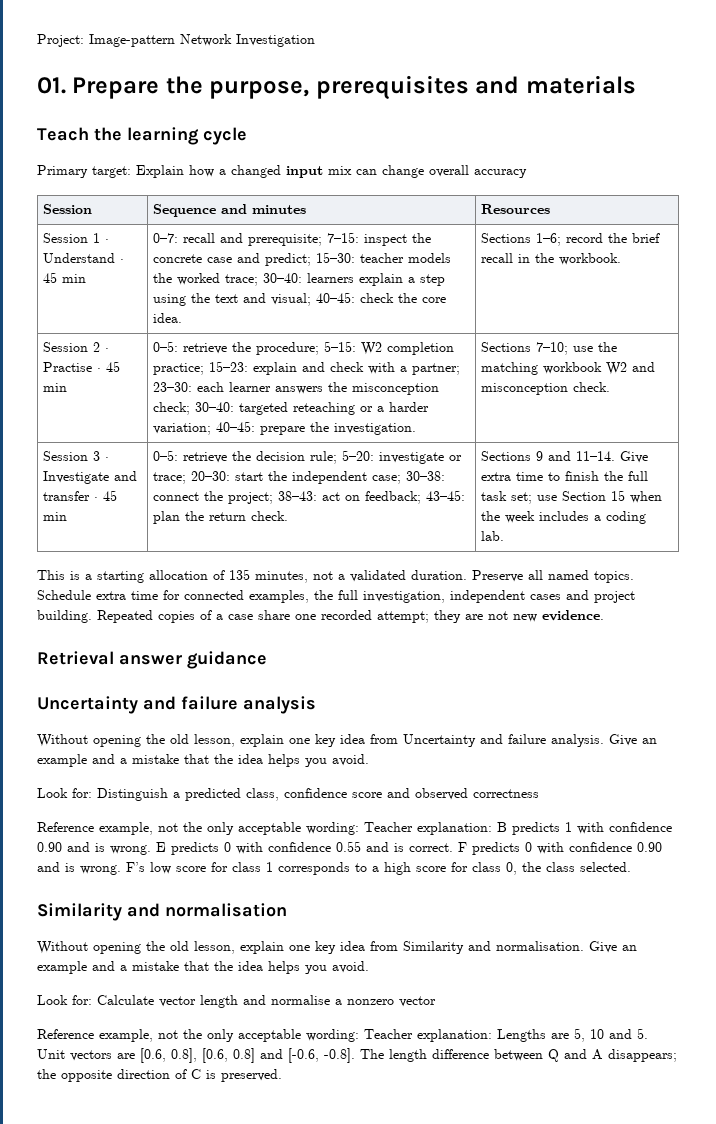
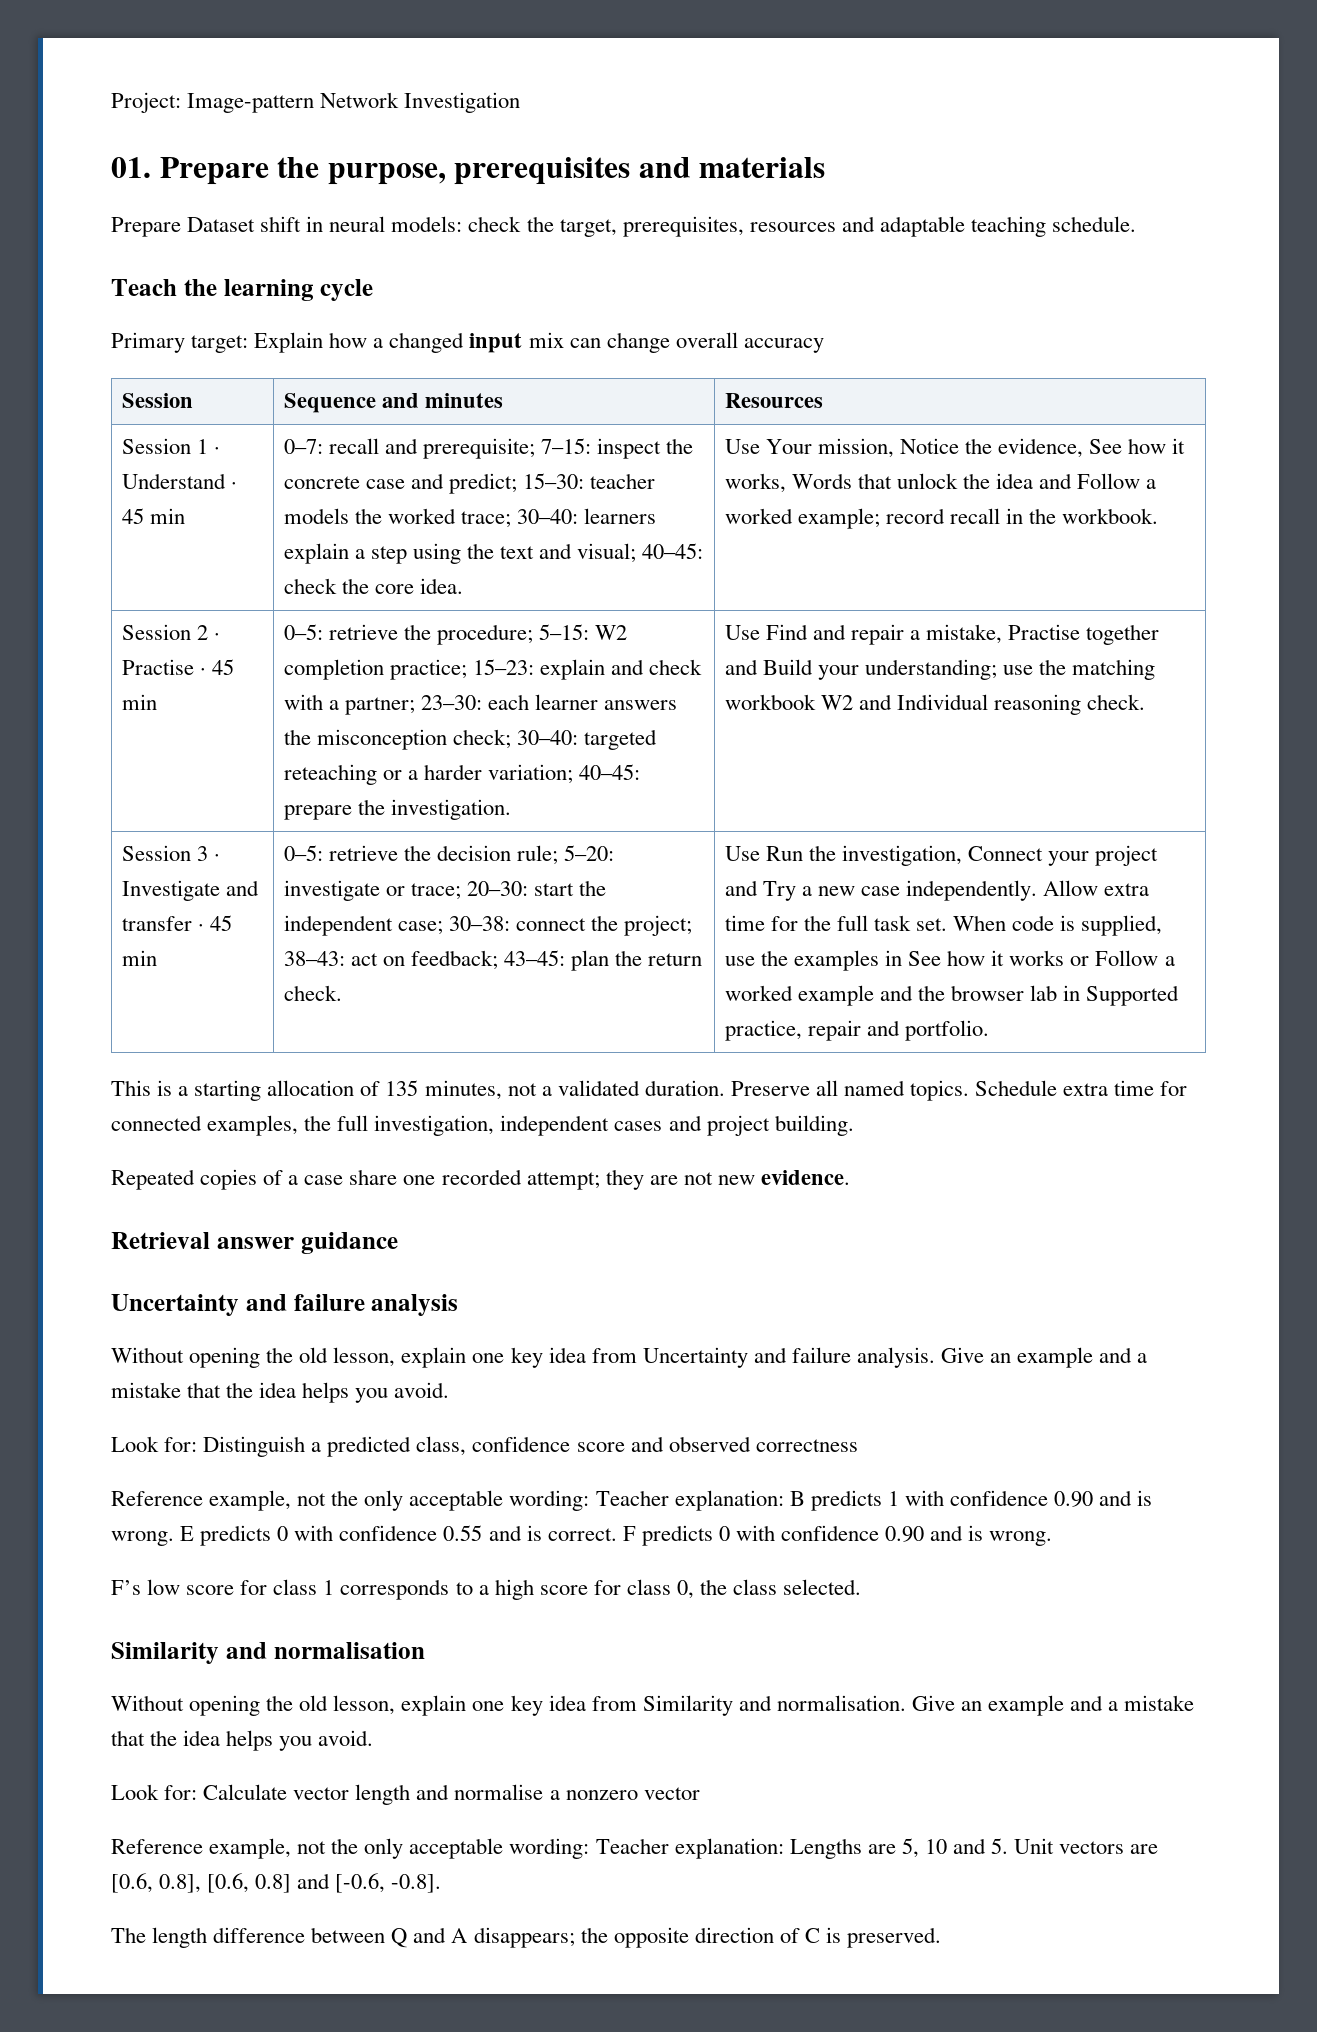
(636, 84) none -> [111,216,1137,237] // Prepare Dataset shift in neural models: check the target, prerequisites, resources and adaptable teaching schedule.
[480,233,660,246] Sections 1–6; record the brief -> [724,438,1186,458] [724,473,1157,493] [724,508,945,529] Use Your mission, Notice the evidence, See how it works, Words that unlock the idea and Follow a worked example; record
[480,342,568,355] Sections 7–10; -> [724,624,1160,645] [724,659,997,680] Use Find and repair a mistake, Practise together and Build your understanding;
[480,383,568,395] misconception -> [896,694,1082,715] Individual reasoning
[480,451,648,463] [480,471,648,481] [480,490,662,504] [480,511,646,524] [480,531,504,541] Sections 9 and 11–14. Give extra time to finish the full task set; use Section 15 when the week includes a coding lab. -> [724,845,1159,866] [724,880,1150,901] [724,915,1163,936] [724,950,1175,971] [724,985,1180,1006] [724,1020,989,1041] Use Run the investigation, Connect your project and Try a new case independently. Allow extra time for the full task set. When code is supplied, use the examples in See how it works or Follow a worked example and the browser lab in Supported practice, repair and portfolio.
(92, 616) none -> (854, 1125) //
(121, 870) none -> (1053, 1538) //
(355, 1055) none -> (442, 1883) //

